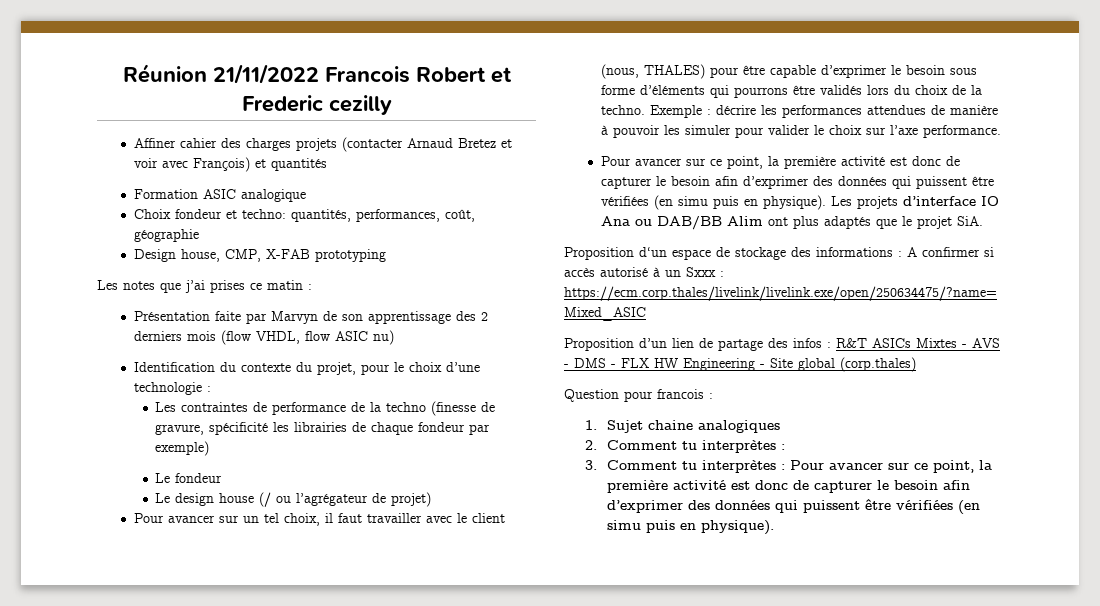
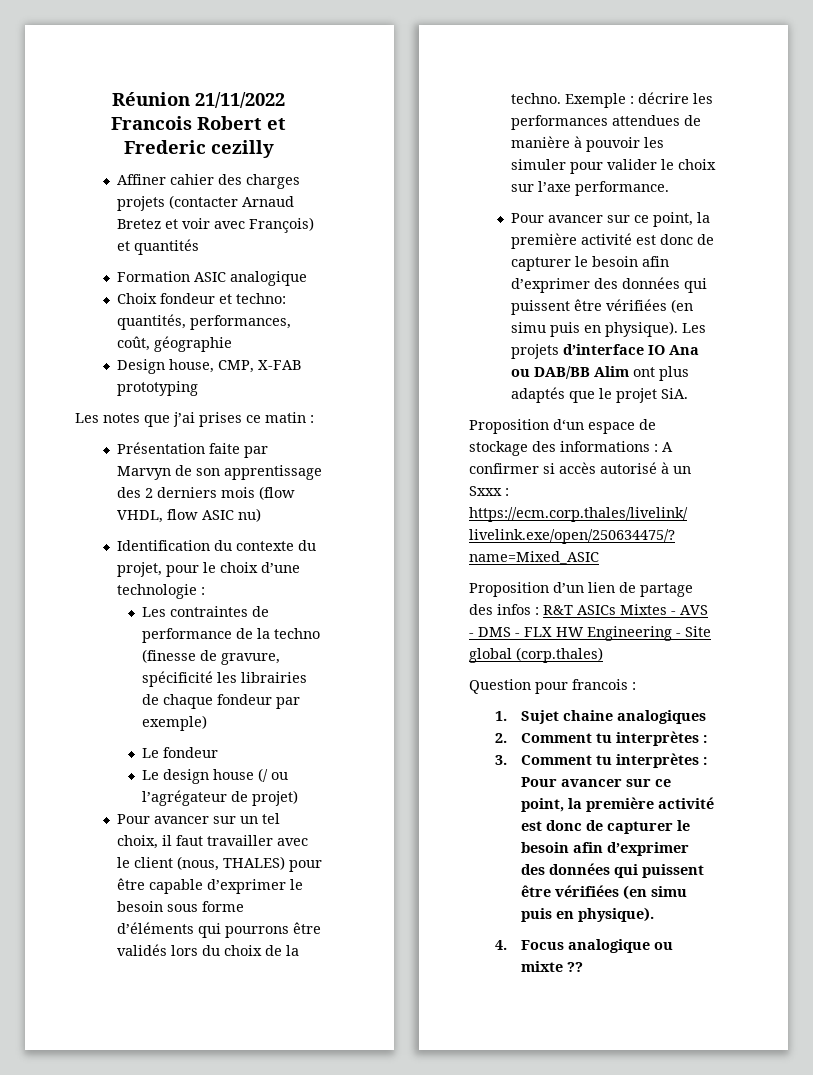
(774, 527) none -> [494,939,673,953] [520,961,583,972] // 4. Focus analogique ou mixte ??

